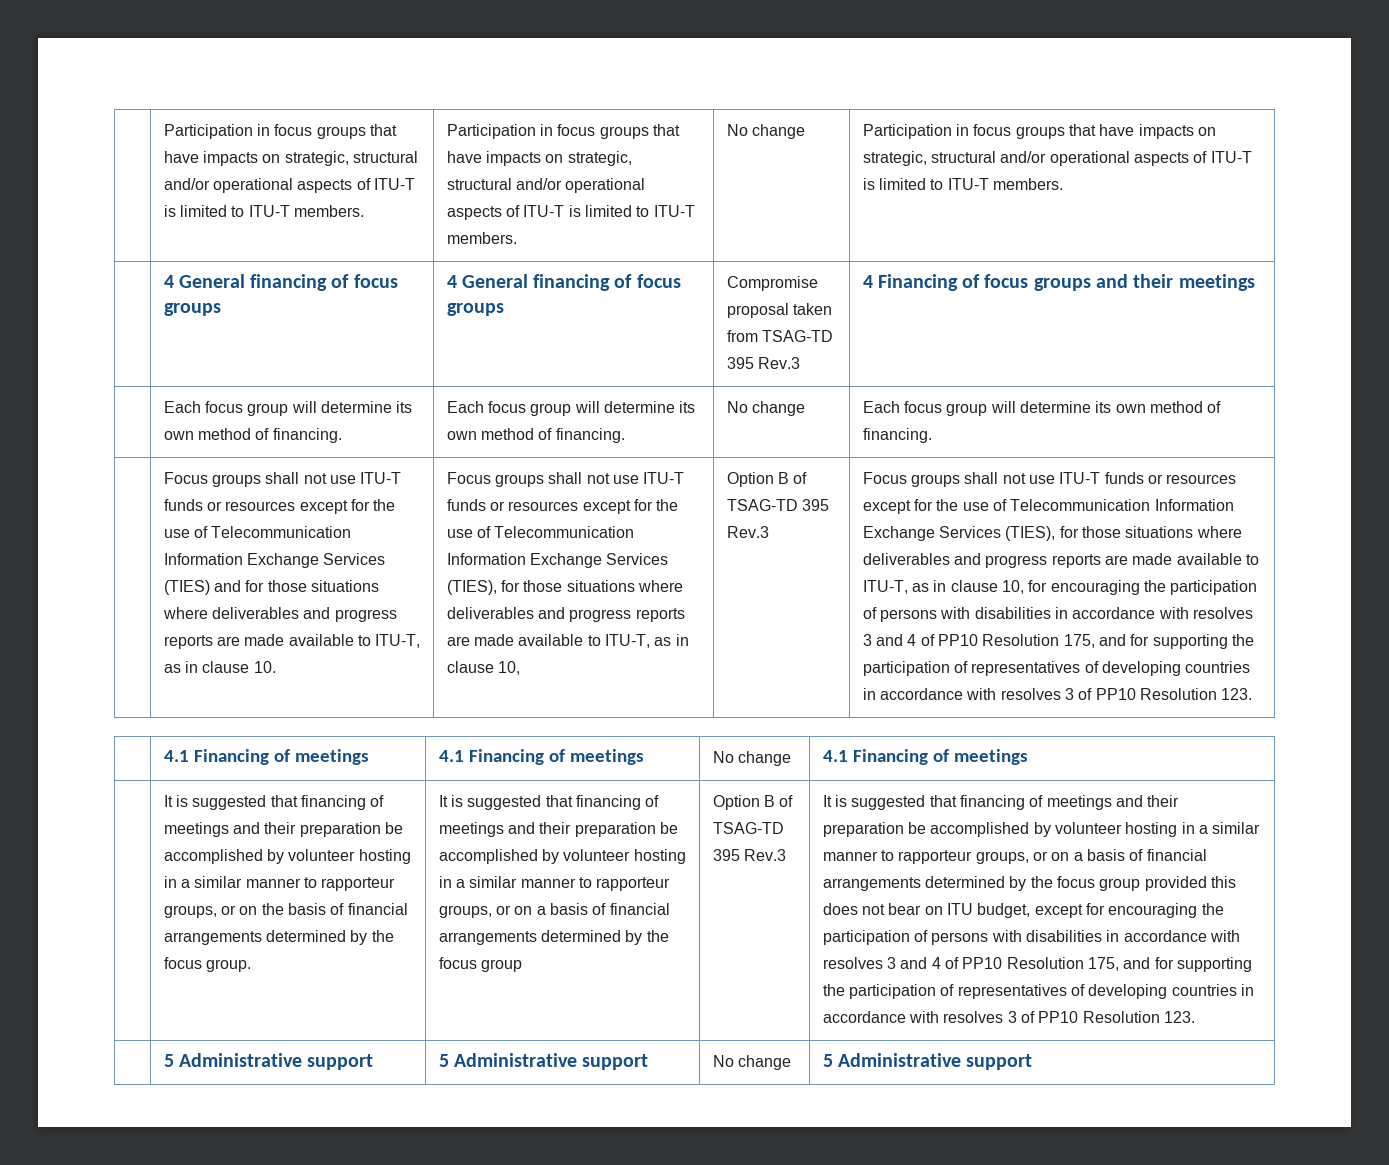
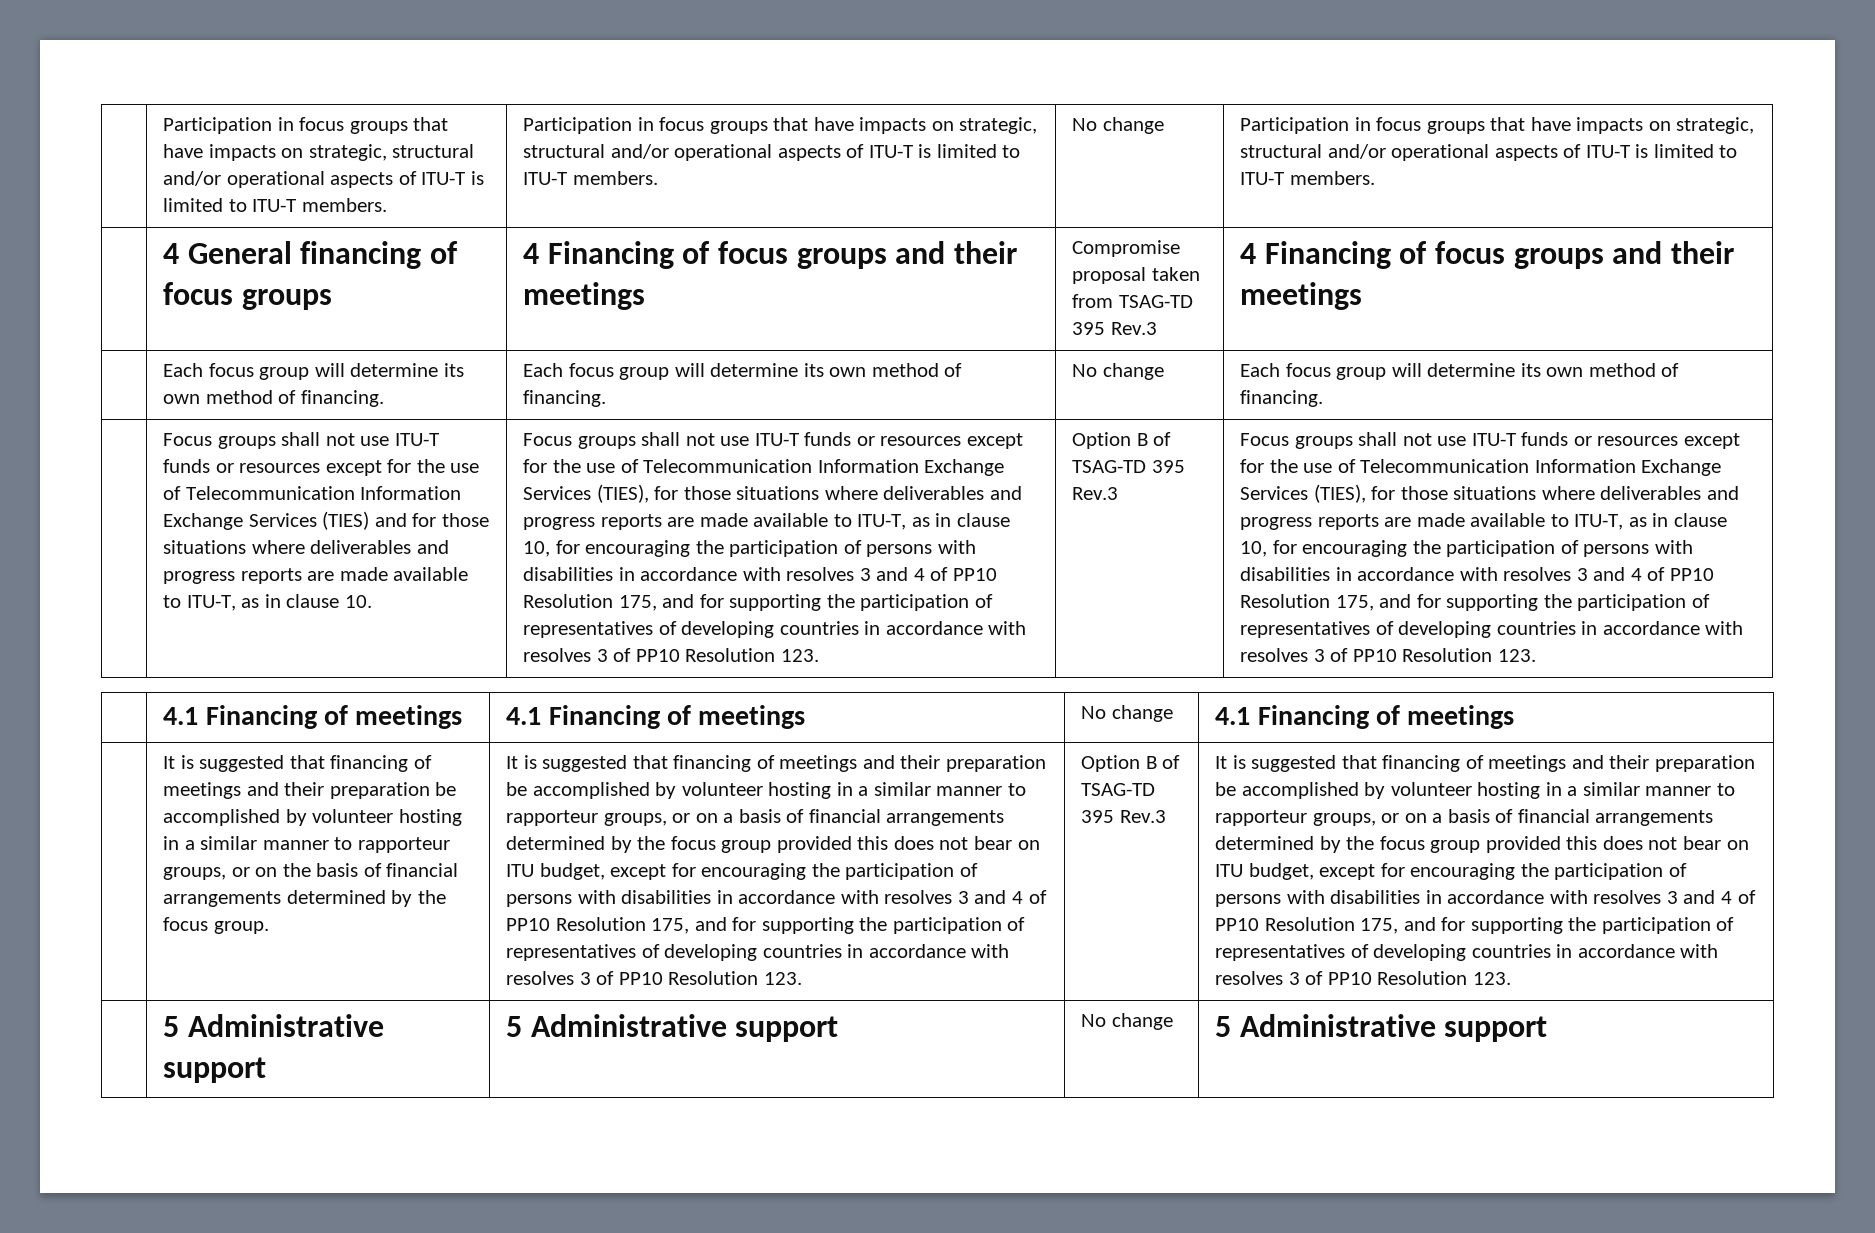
[461,274,681,291] [446,303,504,316] General financing of focus groups -> [547,241,1018,269] [523,282,646,310] Financing of focus groups and their meetings
(520, 668) none -> [555,540,976,557] [523,567,998,581] [523,594,993,611] [523,621,1027,638] [523,648,819,662] for encouraging the participation of persons with disabilities in accordance with resolves 3 and 4 of PP10 Resolution 175, and for supporting the participation of representatives of developing countries in accordance with resolves 3 of PP10 Resolution 123.
(522, 965) none -> [776,836,1040,853] [506,863,978,880] [506,890,1047,907] [506,917,1026,934] [506,944,1010,961] [506,971,802,985] provided this does not bear on ITU budget, except for encouraging the participation of persons with disabilities in accordance with resolves 3 and 4 of PP10 Resolution 175, and for supporting the participation of representatives of developing countries in accordance with resolves 3 of PP10 Resolution 123.

